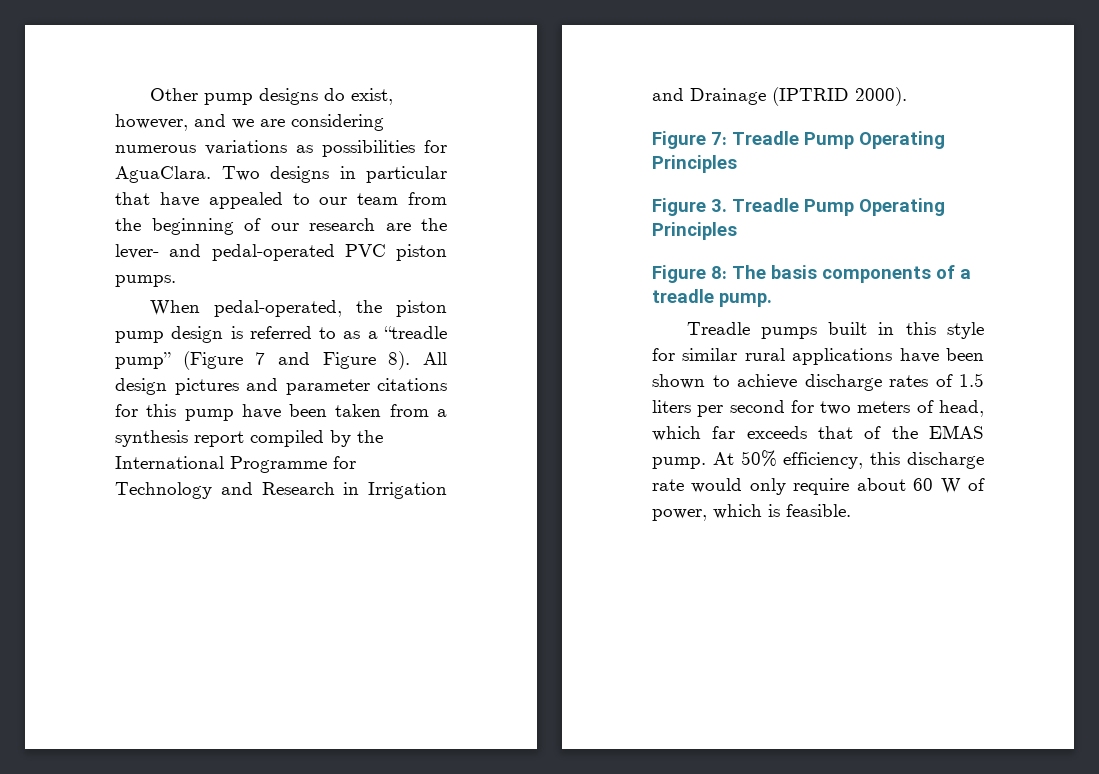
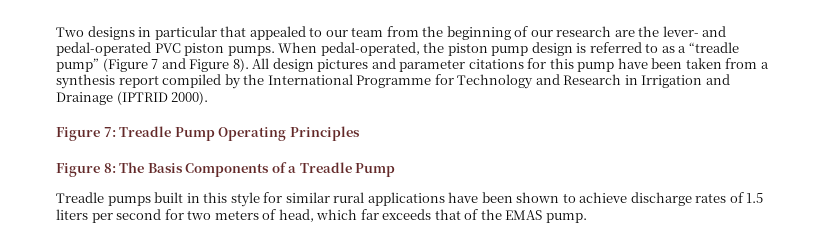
[149,88,393,105] [115,114,384,131] [115,140,447,157] [115,166,211,183] Other pump designs do exist, however, and we are considering numerous variations as possibilities for AguaClara. -> (56, 32) none
[159,192,199,207] have -> (247, 31) none
(176, 281) // -> (275, 51) none
[711,198,945,216] [652,222,737,240] [652,265,971,283] [652,289,772,307] 3. Treadle Pump Operating Principles // Figure 8: The basis components of a treadle pump. -> [103,162,396,177] 8: The Basis Components of a Treadle Pump
[712,450,984,469] [652,478,985,495] [652,504,851,521] At 50% efficiency, this discharge rate would only require about 60 W of power, which is feasible. -> (587, 218) none

